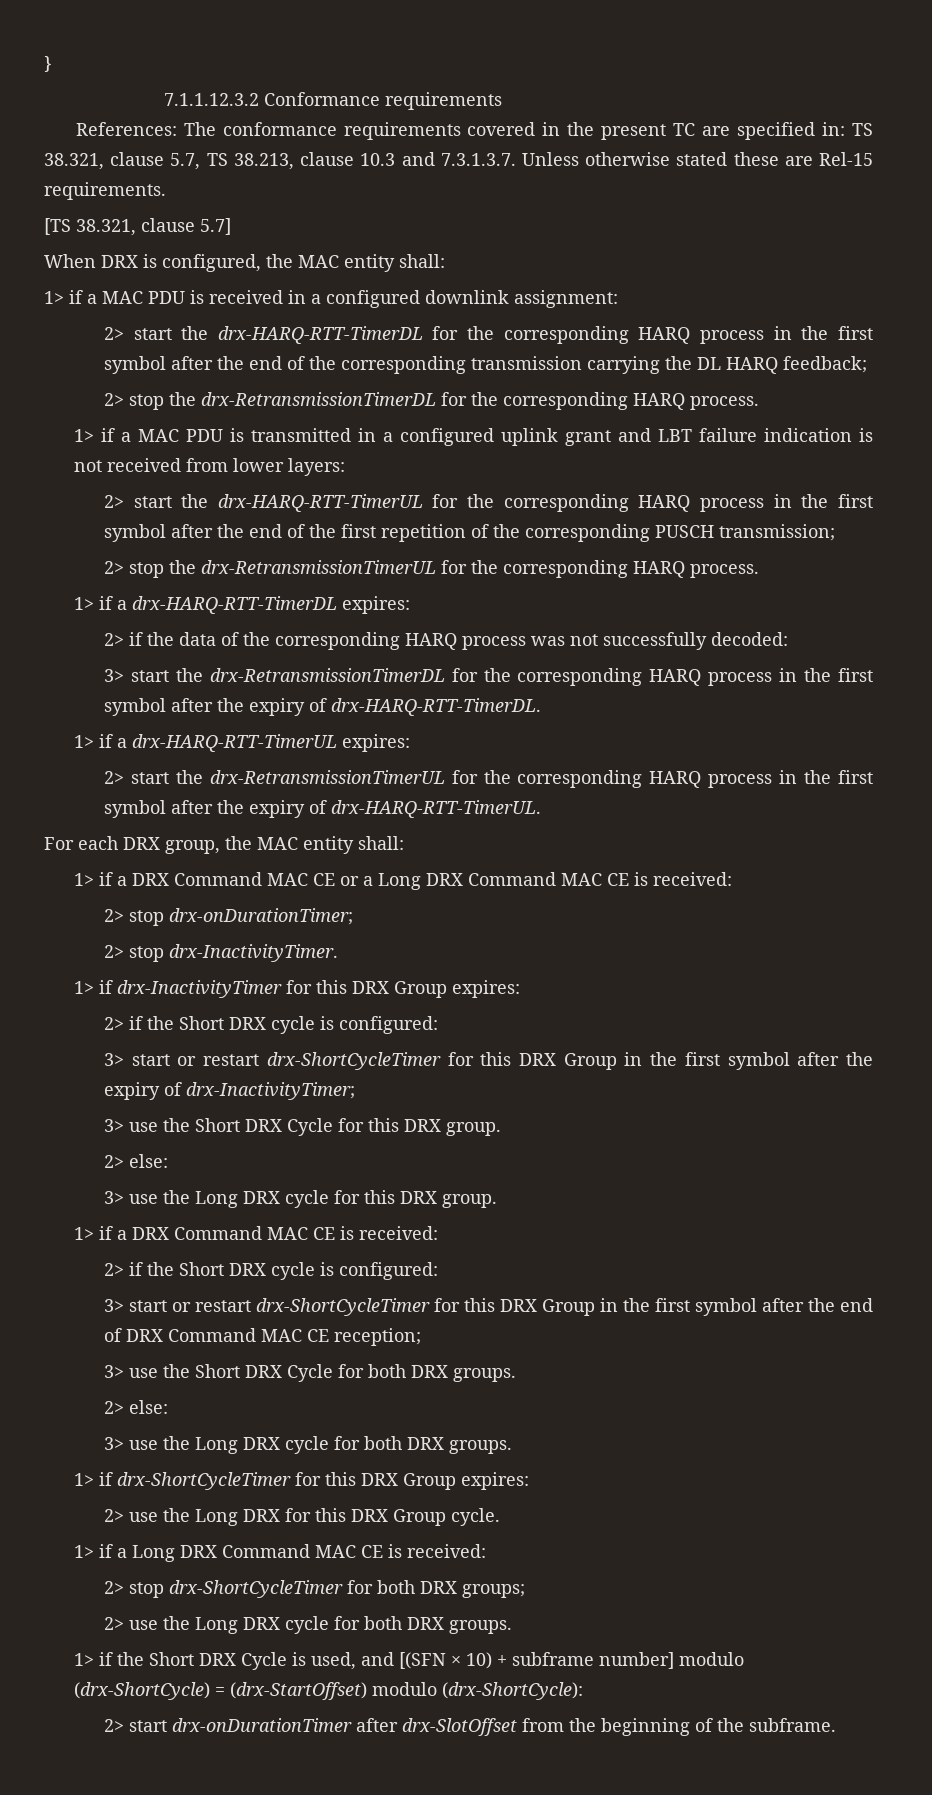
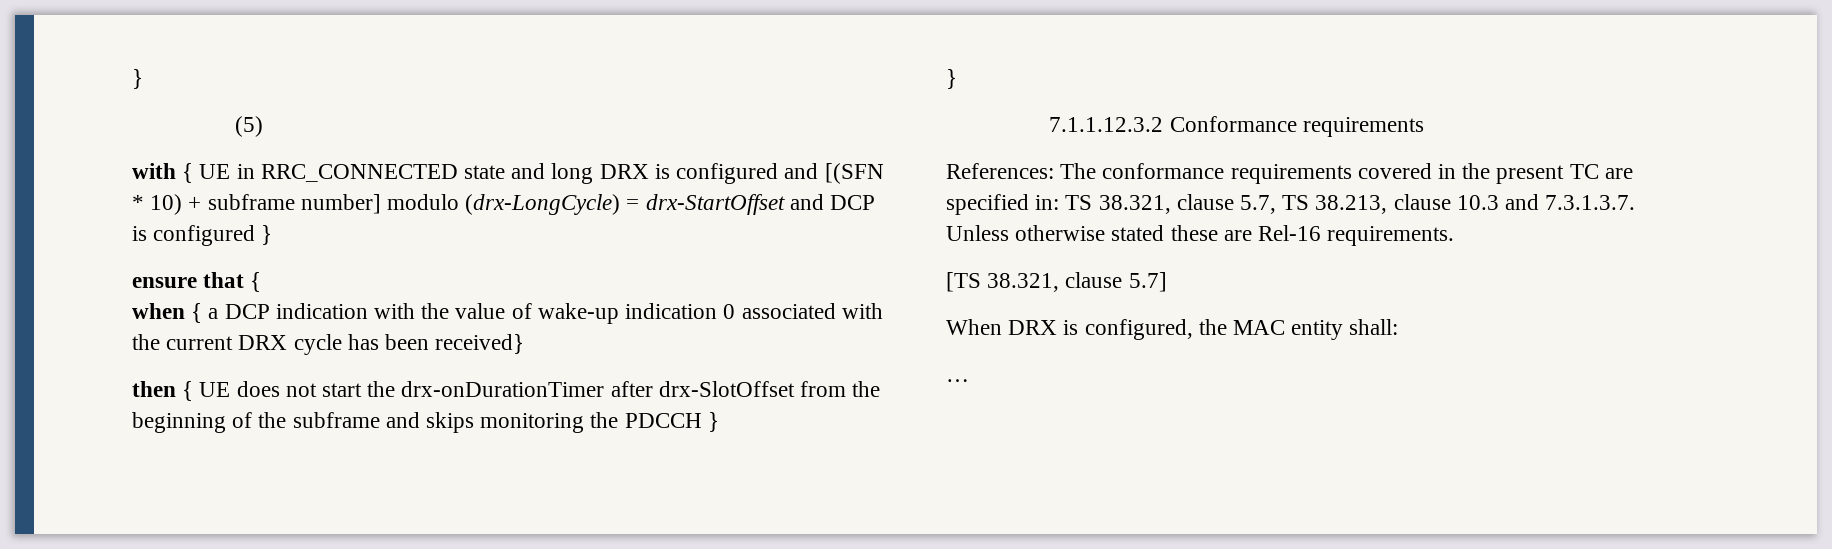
[44,56,52,72] } -> [132,69,143,89] [235,116,264,137] [132,163,884,184] [132,194,876,215] [132,225,273,246] [132,272,262,292] [132,303,883,324] [132,334,525,355] [132,381,881,401] [132,412,719,433] [946,69,957,89] } // (5) // with { UE in RRC_CONNECTED state and long DRX is configured and [(SFN * 10) + subframe number] modulo (drx-LongCycle) = drx-StartOffset and DCP is configured } // ensure that { // when { a DCP indication with the value of wake-up indication 0 associated with the current DRX cycle has been received} // then { UE does not start the drx-onDurationTimer after drx-SlotOffset from the beginning of the subframe and skips monitoring the PDCCH } // }
[818,152,873,166] Rel-15 -> [1258,225,1322,241] Rel-16
[44,290,618,308] [103,326,874,344] [103,356,867,374] [103,392,759,410] [73,428,873,446] [73,458,345,476] [103,494,874,512] [103,524,835,542] [103,560,759,578] [73,596,410,614] [103,632,788,650] [103,668,873,686] [103,698,541,716] [73,734,410,752] [103,770,873,788] [103,800,541,818] [44,836,404,854] [73,872,732,890] [103,908,353,926] [103,944,338,962] [73,980,520,998] [103,1016,438,1034] [103,1052,873,1070] [103,1082,355,1100] [103,1118,501,1136] [103,1154,168,1168] [103,1190,497,1208] [73,1226,438,1240] [103,1262,438,1280] [103,1298,873,1316] [103,1328,421,1346] [103,1364,516,1382] [103,1400,168,1414] [103,1436,512,1454] [73,1472,529,1490] [103,1508,500,1526] [73,1544,486,1562] [103,1580,525,1598] [103,1616,512,1634] [73,1652,744,1670] [73,1682,583,1700] [103,1718,836,1736] 1> if a MAC PDU is received in a configured downlink assignment: // 2> start the drx-HARQ-RTT-TimerDL for the corresponding HARQ process in the first symbol after the end of the corresponding transmission carrying the DL HARQ feedback; // 2> stop the drx-RetransmissionTimerDL for the corresponding HARQ process. // 1> if a MAC PDU is transmitted in a configured uplink grant and LBT failure indication is not received from lower layers: // 2> start the drx-HARQ-RTT-TimerUL for the corresponding HARQ process in the first symbol after the end of the first repetition of the corresponding PUSCH transmission; // 2> stop the drx-RetransmissionTimerUL for the corresponding HARQ process. // 1> if a drx-HARQ-RTT-TimerDL expires: // 2> if the data of the corresponding HARQ process was not successfully decoded: // 3> start the drx-RetransmissionTimerDL for the corresponding HARQ process in the first symbol after the expiry of drx-HARQ-RTT-TimerDL. // 1> if a drx-HARQ-RTT-TimerUL expires: // 2> start the drx-RetransmissionTimerUL for the corresponding HARQ process in the first symbol after the expiry of drx-HARQ-RTT-TimerUL. // For each DRX group, the MAC entity shall: // 1> if a DRX Command MAC CE or a Long DRX Command MAC CE is received: // 2> stop drx-onDurationTimer; // 2> stop drx-InactivityTimer. // 1> if drx-InactivityTimer for this DRX Group expires: // 2> if the Short DRX cycle is configured: // 3> start or restart drx-ShortCycleTimer for this DRX Group in the first symbol after the expiry of drx-InactivityTimer; // 3> use the Short DRX Cycle for this DRX group. // 2> else: // 3> use the Long DRX cycle for this DRX group. // 1> if a DRX Command MAC CE is received: // 2> if the Short DRX cycle is configured: // 3> start or restart drx-ShortCycleTimer for this DRX Group in the first symbol after the end of DRX Command MAC CE reception; // 3> use the Short DRX Cycle for both DRX groups. // 2> else: // 3> use the Long DRX cycle for both DRX groups. // 1> if drx-ShortCycleTimer for this DRX Group expires: // 2> use the Long DRX for this DRX Group cycle. // 1> if a Long DRX Command MAC CE is received: // 2> stop drx-ShortCycleTimer for both DRX groups; // 2> use the Long DRX cycle for both DRX groups. // 1> if the Short DRX Cycle is used, and [(SFN × 10) + subframe number] modulo (drx-ShortCycle) = (drx-StartOffset) modulo (drx-ShortCycle): // 2> start drx-onDurationTimer after drx-SlotOffset from the beginning of the subframe. -> [946,379,969,382] …

